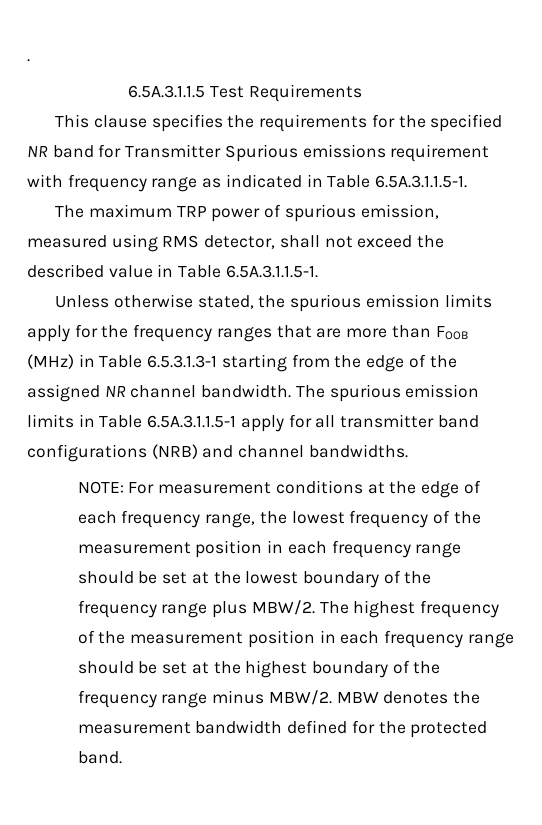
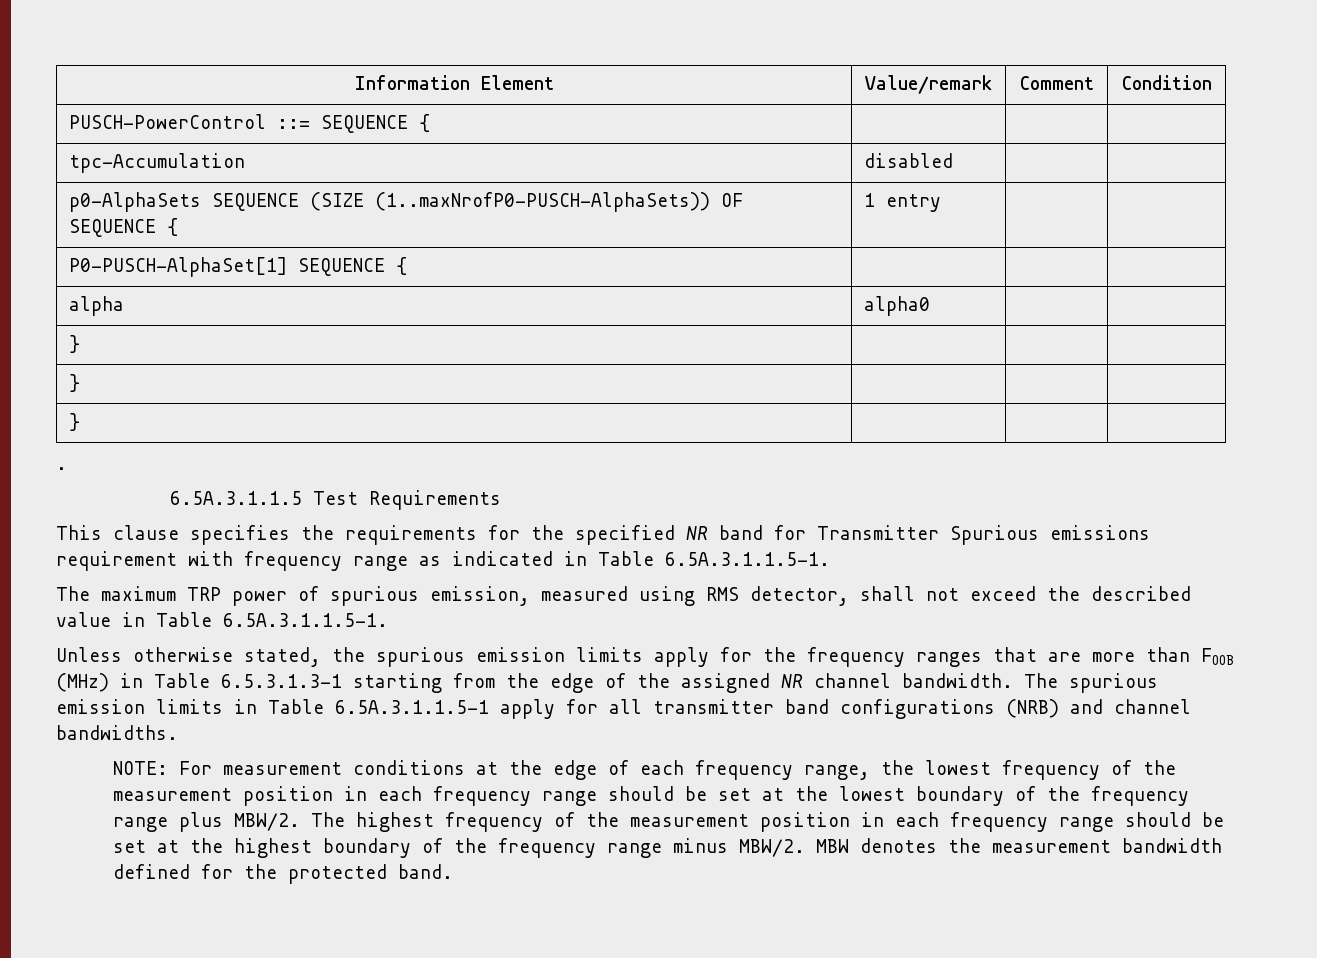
(27, 60) none -> [354,75,554,90] [865,75,992,94] [1019,76,1094,90] [1121,75,1212,90] [69,114,431,133] [69,153,246,173] [864,153,954,168] [69,192,744,212] [69,218,179,237] [864,193,942,212] [69,257,408,277] [69,296,125,316] [864,296,931,316] [69,335,81,353] [69,374,81,392] [69,413,81,431] Information Element | Value/remark | Comment | Condition // PUSCH-PowerControl ::= SEQUENCE { | | | // tpc-Accumulation | disabled | | // p0-AlphaSets SEQUENCE (SIZE (1..maxNrofP0-PUSCH-AlphaSets)) OF SEQUENCE { | 1 entry | | // P0-PUSCH-AlphaSet[1] SEQUENCE { | | | // alpha | alpha0 | | // } | | | // } | | | // } | | | //

